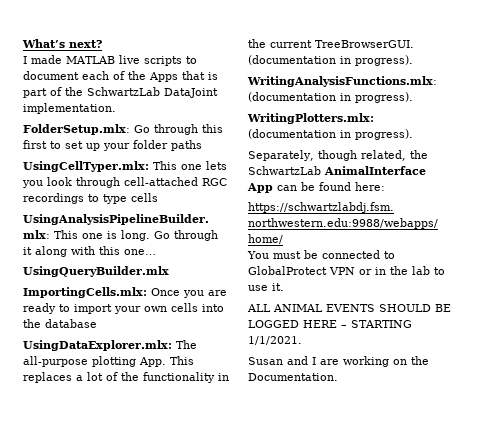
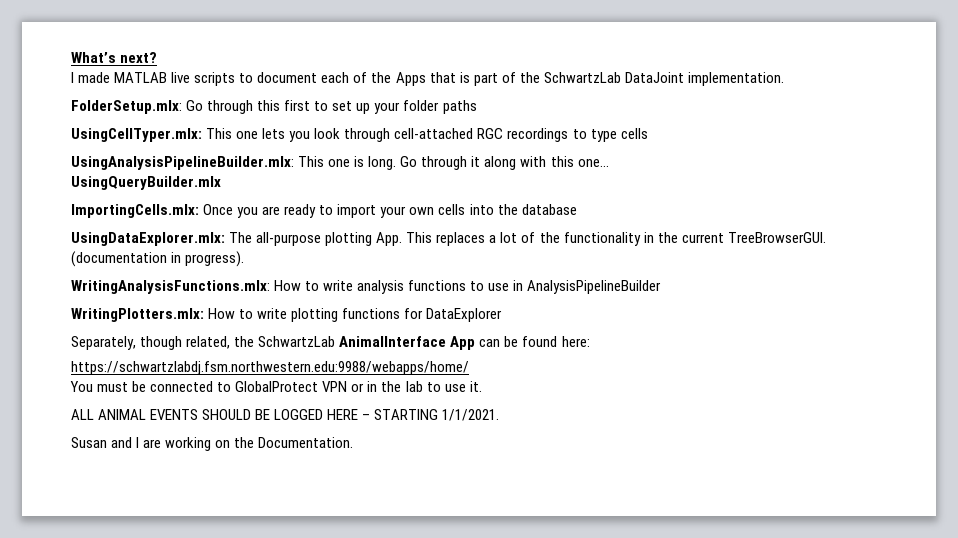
[248,92,413,103] [247,113,374,124] [248,129,413,140] (documentation in progress). // WritingPlotters.mlx: (documentation in progress). -> [274,280,662,294] [71,308,503,322] How to write analysis functions to use in AnalysisPipelineBuilder // WritingPlotters.mlx: How to write plotting functions for DataExplorer

